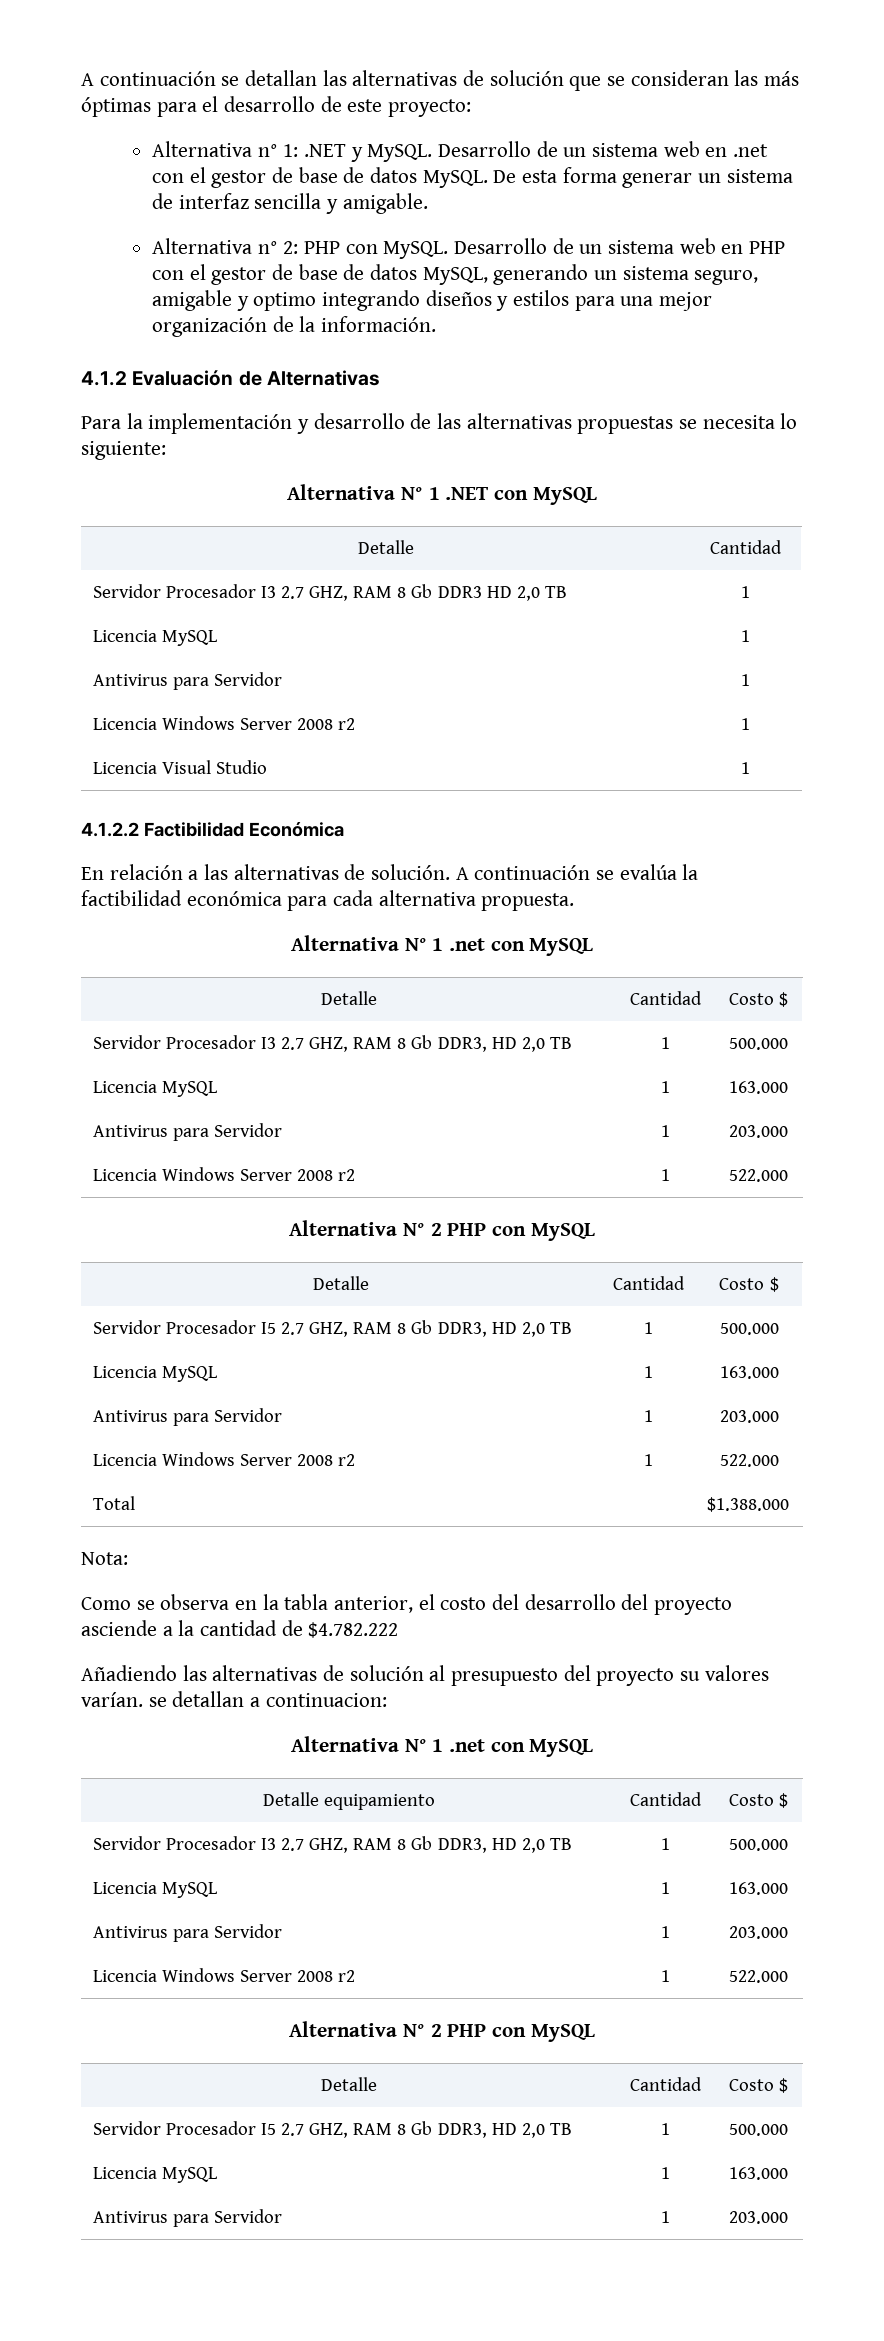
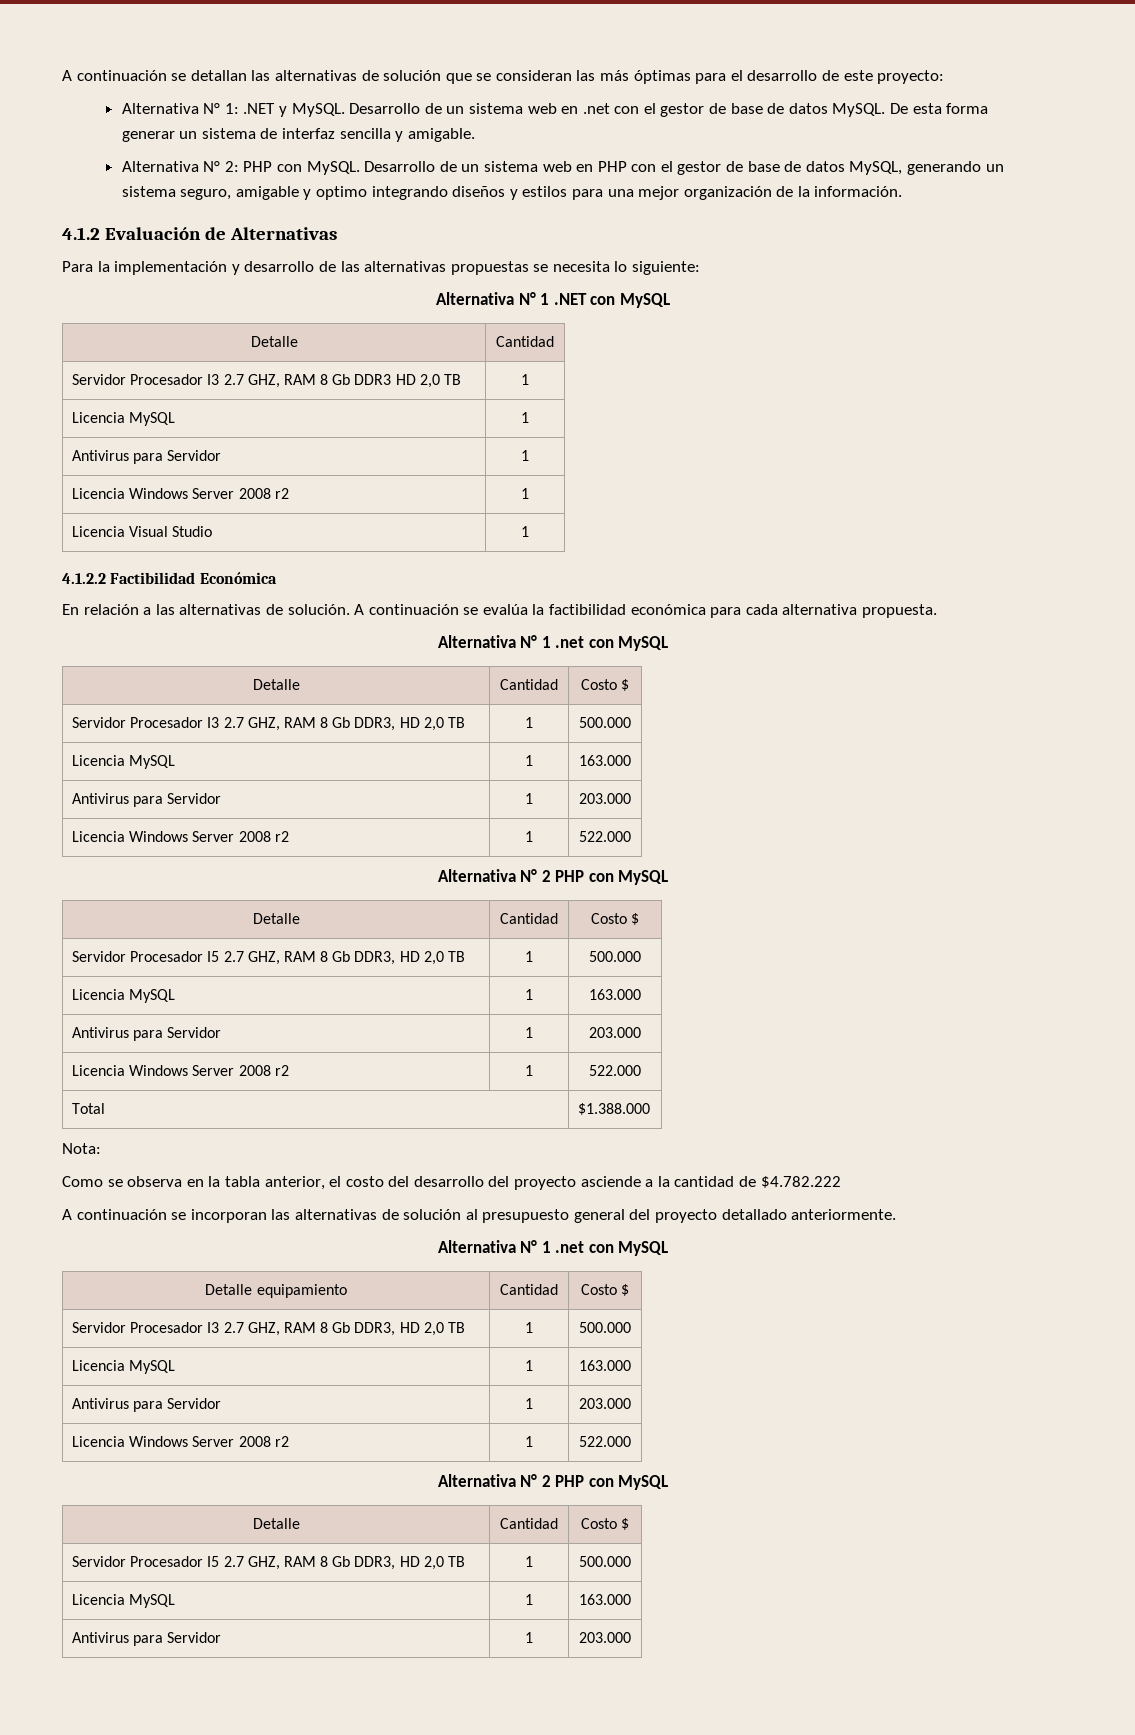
[257,144,278,157] n° -> [203,103,221,114] N°
[257,241,278,254] n° -> [203,161,221,172] N°
[81,1665,177,1681] Añadiendo -> [62,1209,267,1223] A continuación se incorporan
[563,1665,769,1686] [81,1691,387,1707] del proyecto su valores varían. se detallan a continuacion: -> [573,1209,897,1223] general del proyecto detallado anteriormente.

